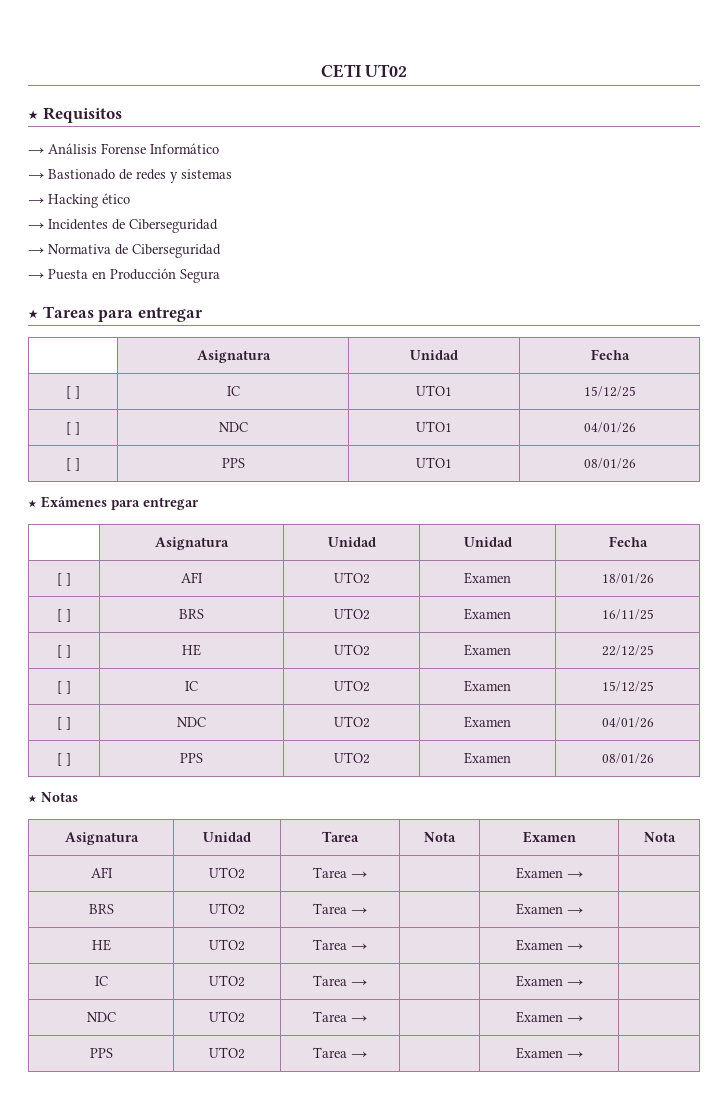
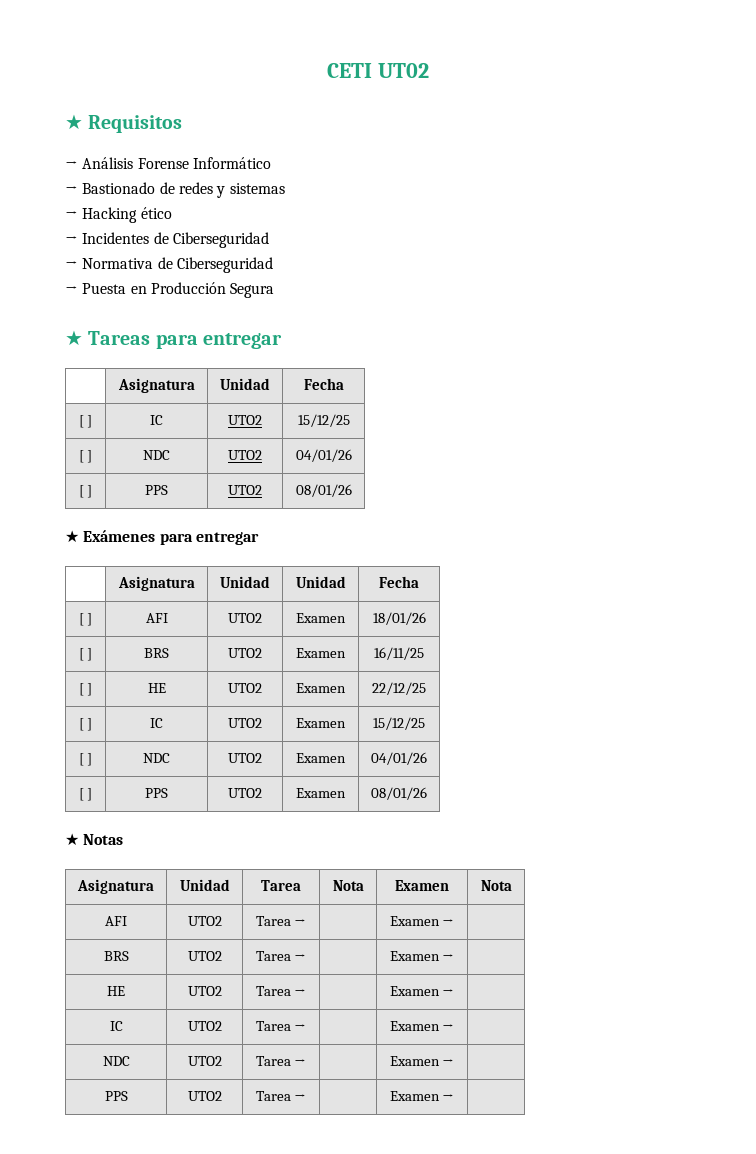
[416,385,452,396] [583,386,636,397] [66,422,80,435] [218,422,248,432] [416,421,452,432] [583,422,636,433] [66,458,80,471] [221,458,245,468] [416,457,452,468] UTO1 | 15/12/25 // [ ] | NDC | UTO1 | 04/01/26 // [ ] | PPS | UTO1 -> [228,415,262,425] [297,414,350,427] [78,450,93,463] [143,450,170,460] [228,450,262,460] [295,449,352,462] [78,485,93,498] [145,485,168,495] [228,485,262,495] UTO2 | 15/12/25 // [ ] | NDC | UTO2 | 04/01/26 // [ ] | PPS | UTO2

